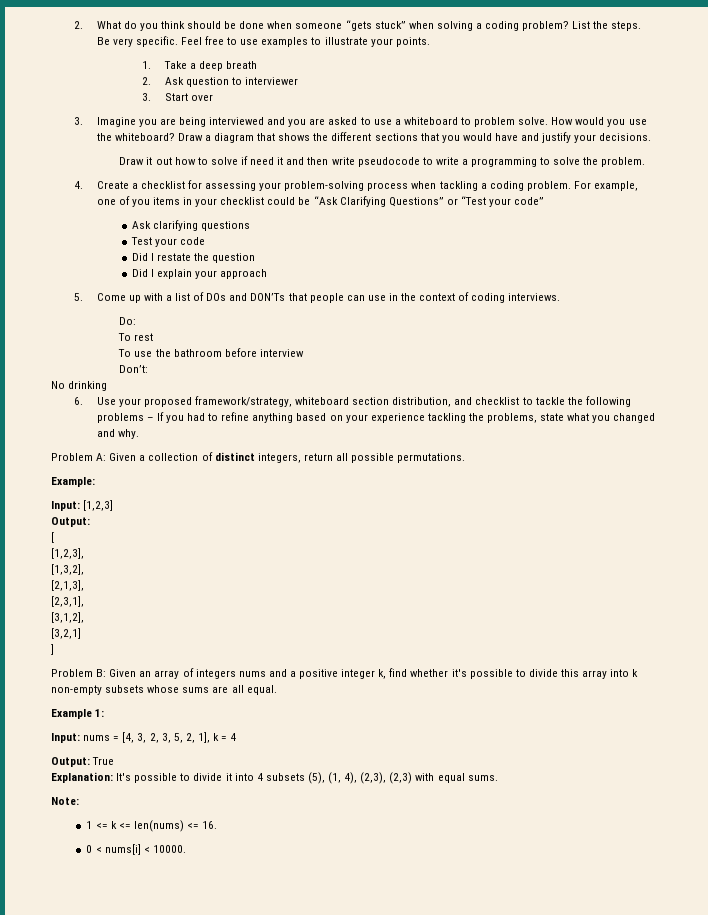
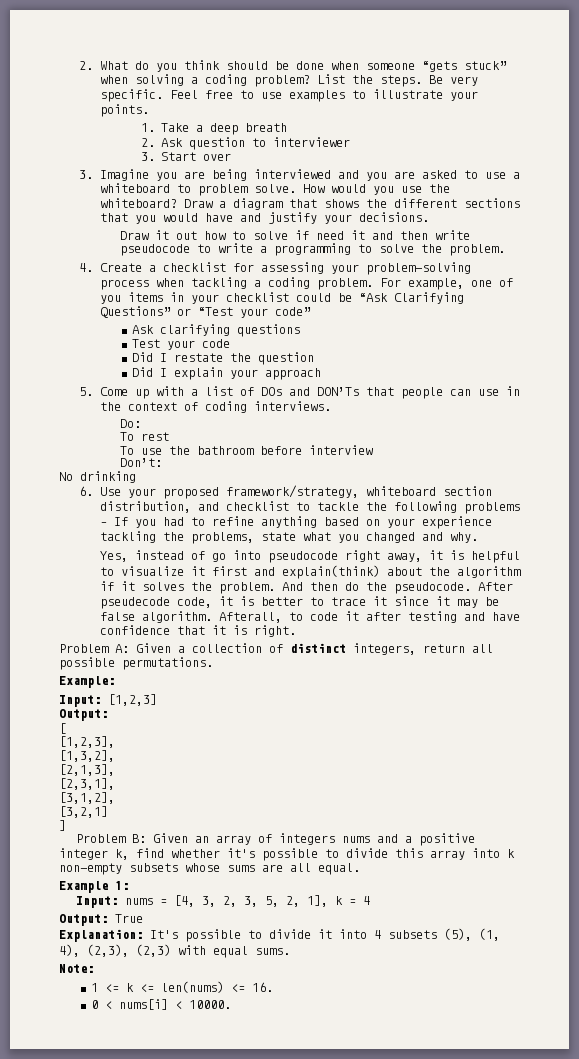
(139, 434) none -> [99,550,520,563] [99,565,521,579] [99,581,513,594] [99,596,499,609] [99,611,520,623] [99,625,296,637] // Yes, instead of go into pseudocode right away, it is helpful to visualize it first and explain(think) about the algorithm if it solves the problem. And then do the pseudocode. After pseudecode code, it is better to trace it since it may be false algorithm. Afterall, to code it after testing and have confidence that it is right.

